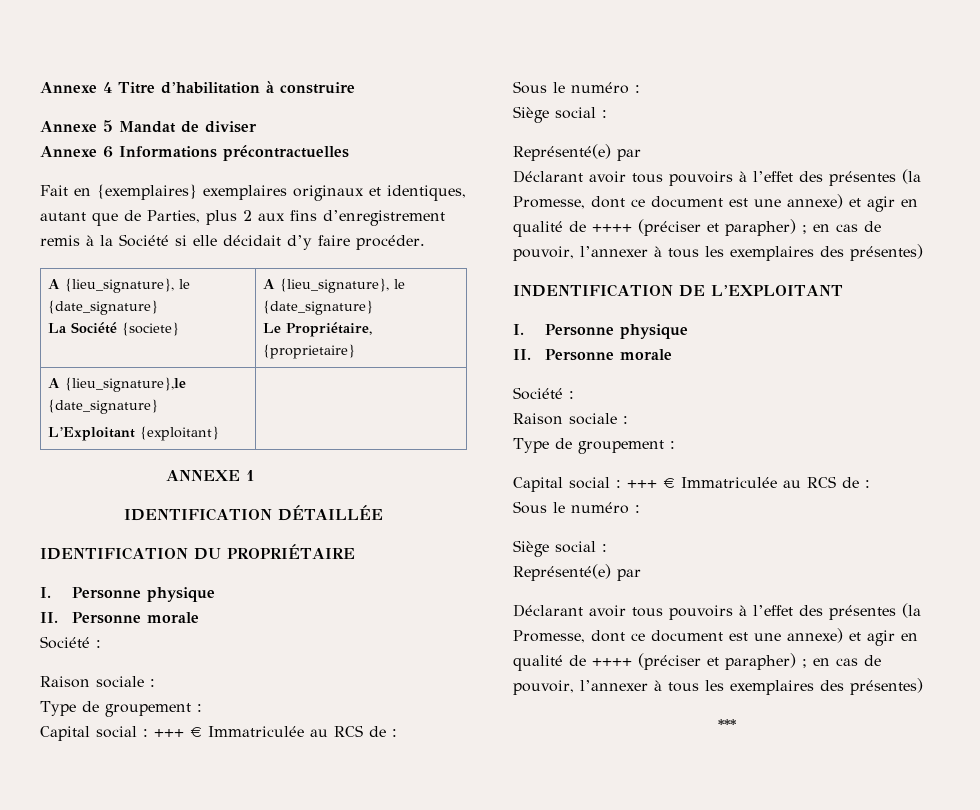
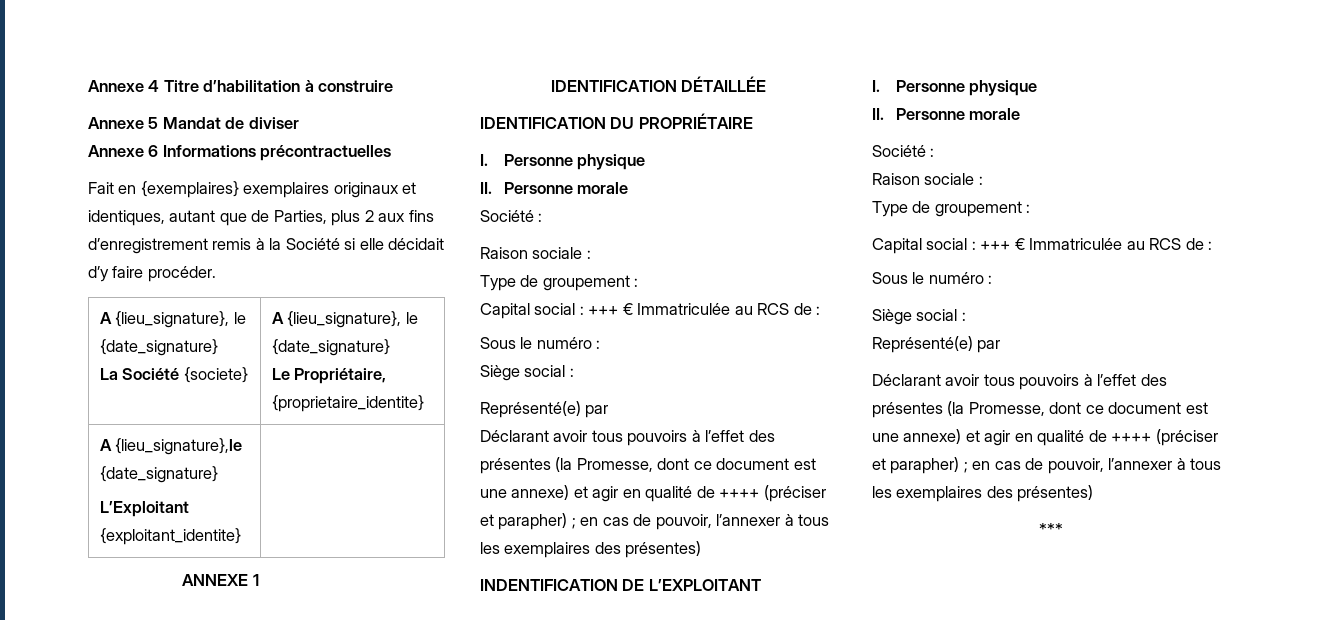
[262,344,355,359] {proprietaire} -> [271,395,424,412] {proprietaire_identite}
[139,426,219,441] {exploitant} -> [99,528,241,545] {exploitant_identite}

